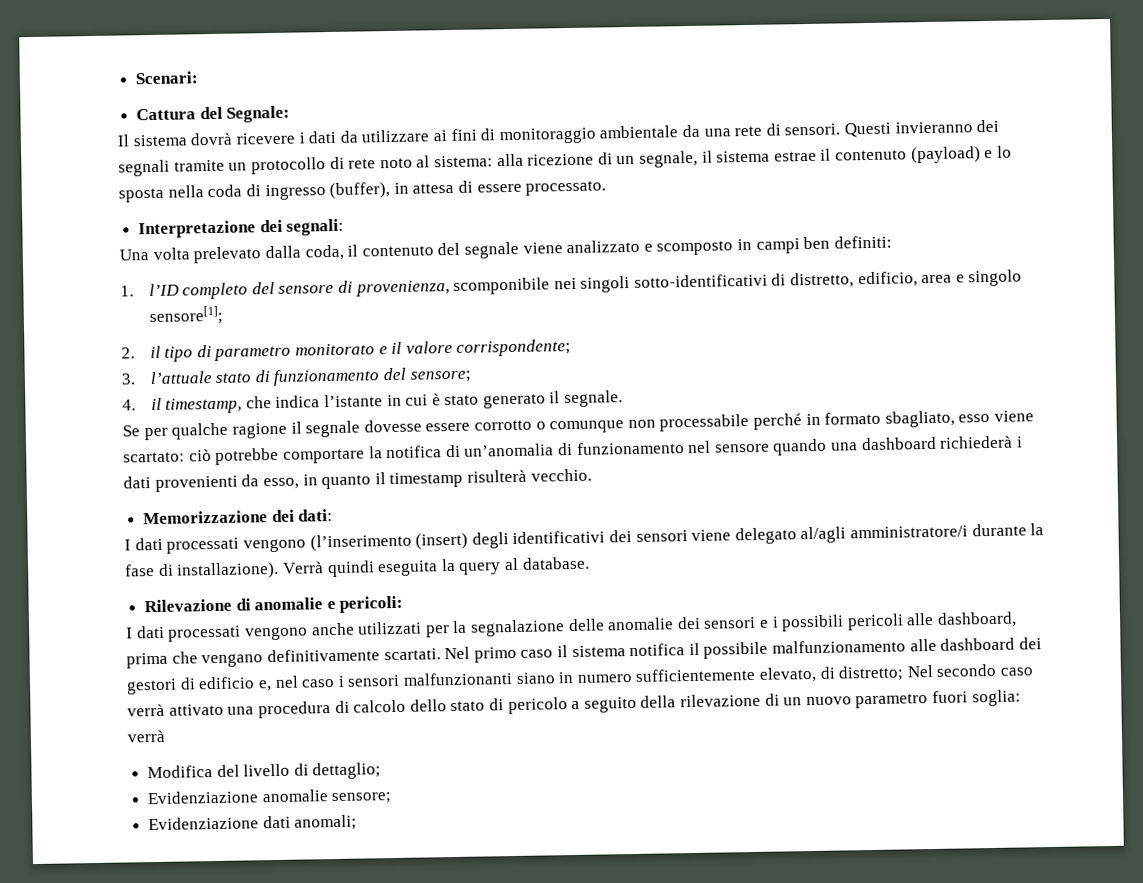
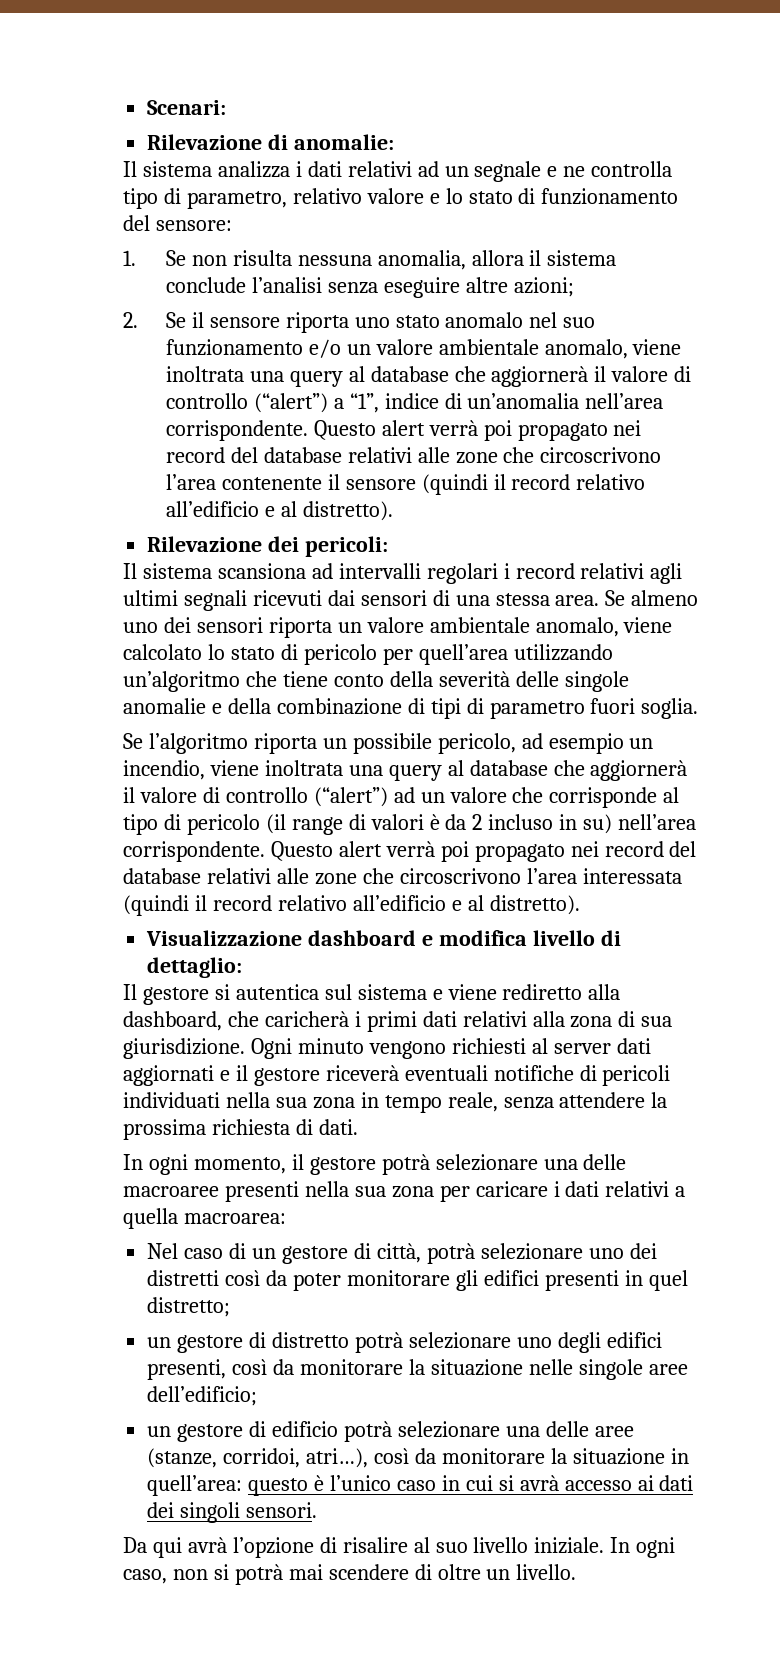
[135,105,291,123] [117,119,1000,147] [118,145,1012,177] [118,180,607,203] [137,218,345,239] [119,235,892,264] [120,269,1023,300] [148,305,223,326] [121,338,572,362] [121,367,471,386] [122,390,624,414] [122,410,1034,441] [123,435,1023,465] [123,468,592,492] [142,509,334,525] [124,523,1045,554] [124,556,590,580] [143,595,404,613] [126,611,1017,642] [126,637,1042,669] [126,663,1033,695] [127,689,1021,719] [127,729,166,743] [146,762,382,780] [146,789,393,805] [147,814,358,831] Cattura del Segnale: // Il sistema dovrà ricevere i dati da utilizzare ai fini di monitoraggio ambientale da una rete di sensori. Questi invieranno dei segnali tramite un protocollo di rete noto al sistema: alla ricezione di un segnale, il sistema estrae il contenuto (payload) e lo sposta nella coda di ingresso (buffer), in attesa di essere processato. // Interpretazione dei segnali: // Una volta prelevato dalla coda, il contenuto del segnale viene analizzato e scomposto in campi ben definiti: // 1. l’ID completo del sensore di provenienza, scomponibile nei singoli sotto-identificativi di distretto, edificio, area e singolo sensore[1]; // 2. il tipo di parametro monitorato e il valore corrispondente; // 3. l’attuale stato di funzionamento del sensore; // 4. il timestamp, che indica l’istante in cui è stato generato il segnale. // Se per qualche ragione il segnale dovesse essere corrotto o comunque non processabile perché in formato sbagliato, esso viene scartato: ciò potrebbe comportare la notifica di un’anomalia di funzionamento nel sensore quando una dashboard richiederà i dati provenienti da esso, in quanto il timestamp risulterà vecchio. // Memorizzazione dei dati: // I dati processati vengono (l’inserimento (insert) degli identificativi dei sensori viene delegato al/agli amministratore/i durante la fase di installazione). Verrà quindi eseguita la query al database. // Rilevazione di anomalie e pericoli: // I dati processati vengono anche utilizzati per la segnalazione delle anomalie dei sensori e i possibili pericoli alle dashboard, prima che vengano definitivamente scartati. Nel primo caso il sistema notifica il possibile malfunzionamento alle dashboard dei gestori di edificio e, nel caso i sensori malfunzionanti siano in numero sufficientemente elevato, di distretto; Nel secondo caso verrà attivato una procedura di calcolo dello stato di pericolo a seguito della rilevazione di un nuovo parametro fuori soglia: verrà // Modifica del livello di dettaglio; // Evidenziazione anomalie sensore; // Evidenziazione dati anomali; -> [147,134,394,150] [122,161,673,182] [122,188,679,209] [122,215,232,231] [122,250,617,270] [165,277,574,298] [122,312,596,333] [165,339,682,359] [165,366,692,387] [165,393,664,413] [165,420,642,441] [165,447,662,464] [165,474,646,495] [165,501,393,521] [147,536,388,557] [122,563,683,584] [122,590,699,611] [122,617,673,638] [122,644,613,665] [122,671,629,692] [122,698,699,719] [122,733,654,754] [122,760,688,781] [122,787,680,808] [122,814,697,835] [122,841,697,862] [122,868,682,885] [122,895,580,916] [146,930,621,946] [147,957,243,978] [122,984,621,1005] [122,1011,673,1032] [122,1038,651,1059] [122,1065,671,1086] [122,1092,668,1113] [122,1119,358,1140] [122,1154,627,1175] [122,1181,686,1202] [122,1208,286,1229] [147,1243,657,1264] [147,1270,688,1291] [147,1297,231,1317] [147,1332,662,1353] [147,1359,688,1380] [147,1386,258,1406] [147,1421,634,1442] [147,1448,689,1468] [147,1475,694,1496] [147,1502,317,1523] [122,1537,676,1558] [122,1564,577,1585] Rilevazione di anomalie: // Il sistema analizza i dati relativi ad un segnale e ne controlla tipo di parametro, relativo valore e lo stato di funzionamento del sensore: // 1. Se non risulta nessuna anomalia, allora il sistema conclude l’analisi senza eseguire altre azioni; // 2. Se il sensore riporta uno stato anomalo nel suo funzionamento e/o un valore ambientale anomalo, viene inoltrata una query al database che aggiornerà il valore di controllo (“alert”) a “1”, indice di un’anomalia nell’area corrispondente. Questo alert verrà poi propagato nei record del database relativi alle zone che circoscrivono l’area contenente il sensore (quindi il record relativo all’edificio e al distretto). // Rilevazione dei pericoli: // Il sistema scansiona ad intervalli regolari i record relativi agli ultimi segnali ricevuti dai sensori di una stessa area. Se almeno uno dei sensori riporta un valore ambientale anomalo, viene calcolato lo stato di pericolo per quell’area utilizzando un’algoritmo che tiene conto della severità delle singole anomalie e della combinazione di tipi di parametro fuori soglia. // Se l’algoritmo riporta un possibile pericolo, ad esempio un incendio, viene inoltrata una query al database che aggiornerà il valore di controllo (“alert”) ad un valore che corrisponde al tipo di pericolo (il range di valori è da 2 incluso in su) nell’area corrispondente. Questo alert verrà poi propagato nei record del database relativi alle zone che circoscrivono l’area interessata (quindi il record relativo all’edificio e al distretto). // Visualizzazione dashboard e modifica livello di dettaglio: // Il gestore si autentica sul sistema e viene rediretto alla dashboard, che caricherà i primi dati relativi alla zona di sua giurisdizione. Ogni minuto vengono richiesti al server dati aggiornati e il gestore riceverà eventuali notifiche di pericoli individuati nella sua zona in tempo reale, senza attendere la prossima richiesta di dati. // In ogni momento, il gestore potrà selezionare una delle macroaree presenti nella sua zona per caricare i dati relativi a quella macroarea: // Nel caso di un gestore di città, potrà selezionare uno dei distretti così da poter monitorare gli edifici presenti in quel distretto; // un gestore di distretto potrà selezionare uno degli edifici presenti, così da monitorare la situazione nelle singole aree dell’edificio; // un gestore di edificio potrà selezionare una delle aree (stanze, corridoi, atri…), così da monitorare la situazione in quell’area: questo è l’unico caso in cui si avrà accesso ai dati dei singoli sensori. // Da qui avrà l’opzione di risalire al suo livello iniziale. In ogni caso, non si potrà mai scendere di oltre un livello.

